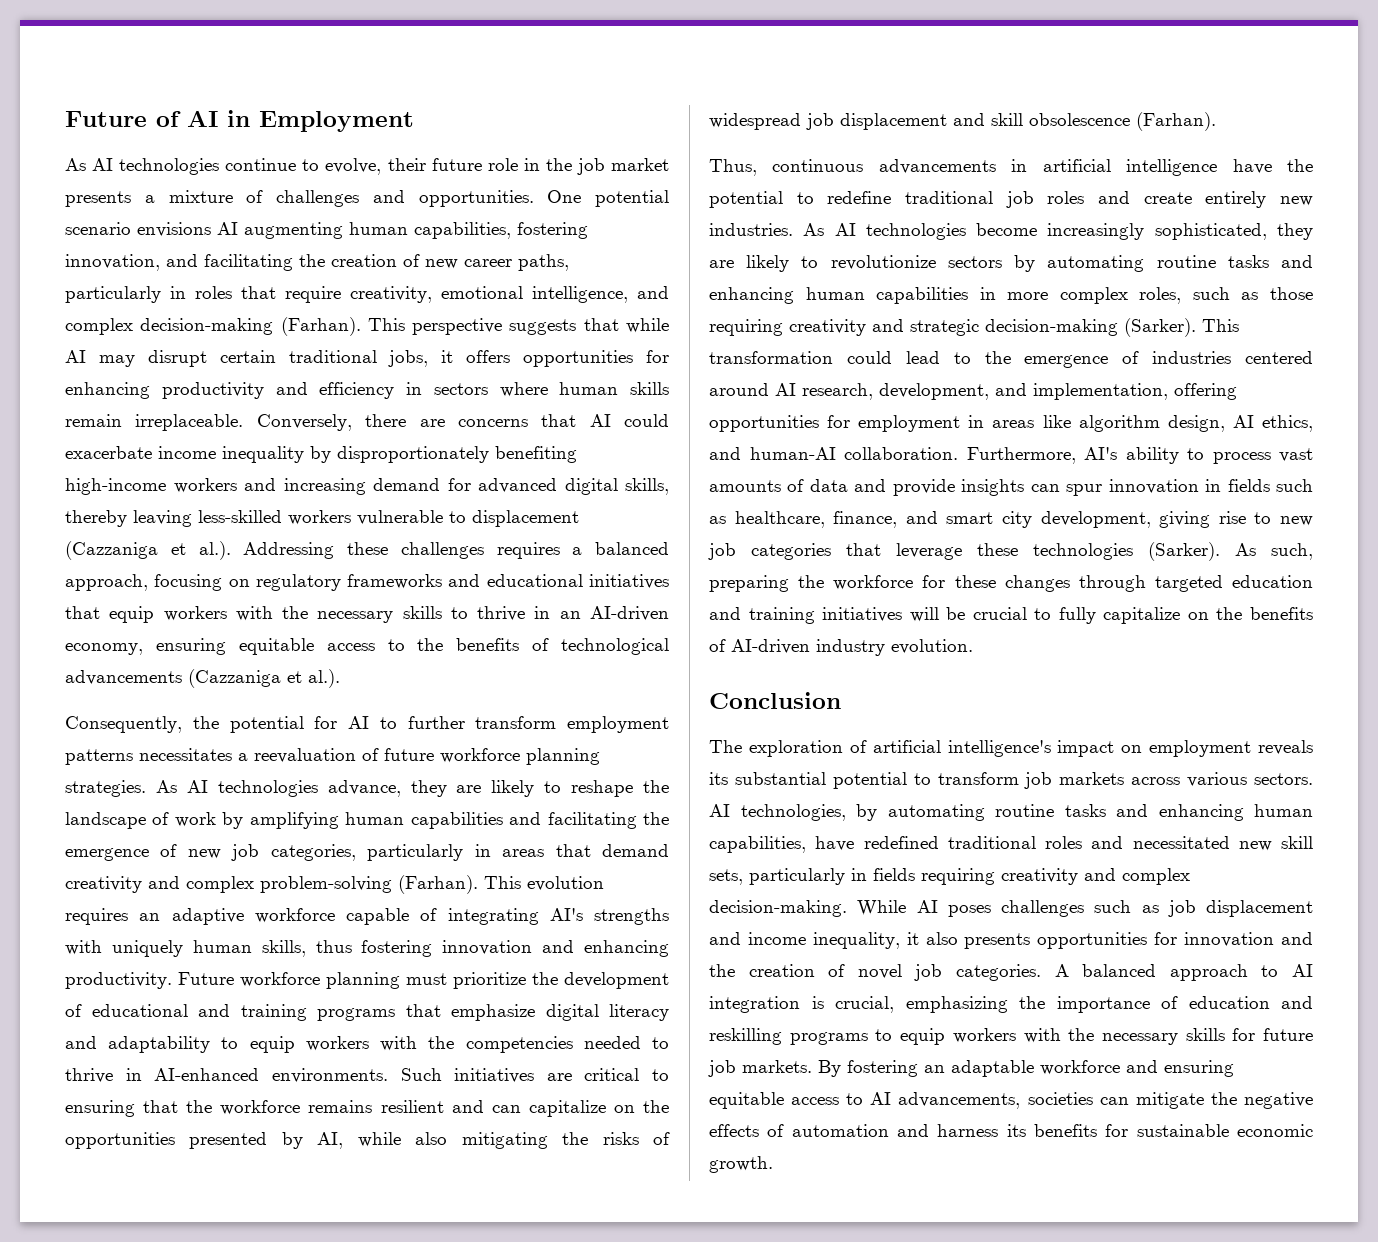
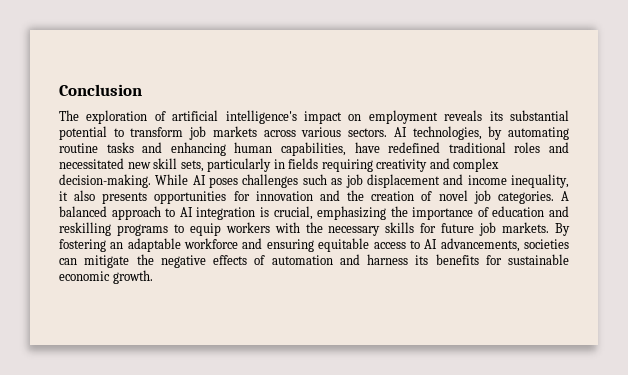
[65,110,414,132] [65,158,669,175] [65,190,669,207] [65,222,588,239] [65,254,569,271] [65,286,669,303] [65,317,669,336] [65,350,670,367] [65,382,669,399] [65,414,669,431] [65,446,577,463] [65,478,669,495] [65,510,579,527] [65,541,669,560] [65,574,669,591] [65,606,669,623] [65,638,669,655] [65,669,340,688] [65,716,669,733] [65,748,600,765] [65,780,669,797] [65,812,670,829] [65,844,670,861] [65,875,604,894] [65,908,669,925] [65,940,669,957] [65,972,669,989] [65,1004,669,1021] [65,1036,669,1053] [65,1068,669,1083] [65,1100,670,1117] [65,1132,671,1149] [709,112,1216,131] [709,159,1313,176] [709,191,1313,208] [709,223,1313,240] [709,255,1313,272] [709,287,1313,304] [709,318,1239,337] [709,351,1313,368] [709,383,1237,400] [709,415,1313,432] [709,447,1313,464] [709,479,1313,496] [709,511,1313,528] [708,542,1313,561] [709,575,1313,592] [709,607,1313,624] [709,639,973,656] Future of AI in Employment // As AI technologies continue to evolve, their future role in the job market presents a mixture of challenges and opportunities. One potential scenario envisions AI augmenting human capabilities, fostering innovation, and facilitating the creation of new career paths, particularly in roles that require creativity, emotional intelligence, and complex decision-making (Farhan). This perspective suggests that while AI may disrupt certain traditional jobs, it offers opportunities for enhancing productivity and efficiency in sectors where human skills remain irreplaceable. Conversely, there are concerns that AI could exacerbate income inequality by disproportionately benefiting high-income workers and increasing demand for advanced digital skills, thereby leaving less-skilled workers vulnerable to displacement (Cazzaniga et al.). Addressing these challenges requires a balanced approach, focusing on regulatory frameworks and educational initiatives that equip workers with the necessary skills to thrive in an AI-driven economy, ensuring equitable access to the benefits of technological advancements (Cazzaniga et al.). // Consequently, the potential for AI to further transform employment patterns necessitates a reevaluation of future workforce planning strategies. As AI technologies advance, they are likely to reshape the landscape of work by amplifying human capabilities and facilitating the emergence of new job categories, particularly in areas that demand creativity and complex problem-solving (Farhan). This evolution requires an adaptive workforce capable of integrating AI's strengths with uniquely human skills, thus fostering innovation and enhancing productivity. Future workforce planning must prioritize the development of educational and training programs that emphasize digital literacy and adaptability to equip workers with the competencies needed to thrive in AI-enhanced environments. Such initiatives are critical to ensuring that the workforce remains resilient and can capitalize on the opportunities presented by AI, while also mitigating the risks of widespread job displacement and skill obsolescence (Farhan). // Thus, continuous advancements in artificial intelligence have the potential to redefine traditional job roles and create entirely new industries. As AI technologies become increasingly sophisticated, they are likely to revolutionize sectors by automating routine tasks and enhancing human capabilities in more complex roles, such as those requiring creativity and strategic decision-making (Sarker). This transformation could lead to the emergence of industries centered around AI research, development, and implementation, offering opportunities for employment in areas like algorithm design, AI ethics, and human-AI collaboration. Furthermore, AI's ability to process vast amounts of data and provide insights can spur innovation in fields such as healthcare, finance, and smart city development, giving rise to new job categories that leverage these technologies (Sarker). As such, preparing the workforce for these changes through targeted education and training initiatives will be crucial to fully capitalize on the benefits of AI-driven industry evolution. // -> (59, 90) none

